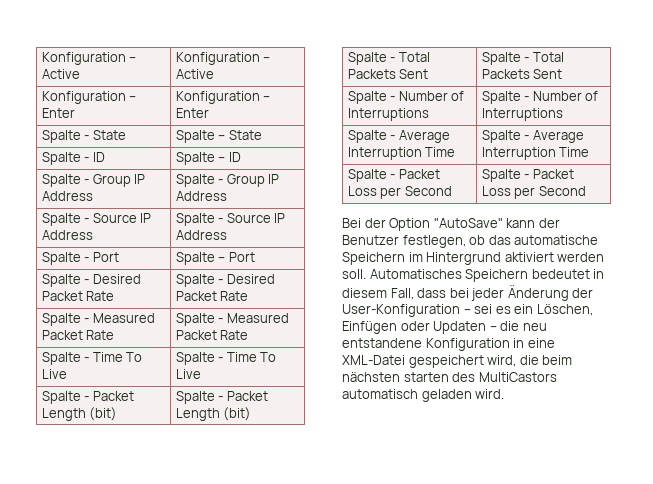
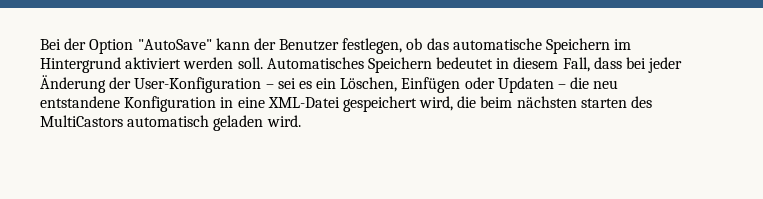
[41,52,137,65] [41,69,80,79] [175,52,271,65] [175,69,214,79] [41,91,137,104] [41,108,75,118] [175,91,271,104] [175,108,209,118] [41,130,126,143] [175,130,262,143] [41,152,105,165] [175,152,241,165] [41,174,146,187] [41,191,93,201] [175,174,280,187] [175,191,227,201] [41,213,152,226] [41,230,93,240] [175,213,286,226] [175,230,227,240] [41,252,119,265] [175,252,255,265] [41,274,141,287] [41,291,115,301] [175,274,275,287] [175,291,249,301] [41,313,155,326] [41,330,115,340] [175,313,289,326] [175,330,249,340] [41,352,143,365] [41,369,67,379] [175,352,277,365] [175,369,201,379] [41,391,134,404] [41,407,118,421] [175,391,268,404] [175,407,252,421] [347,52,430,65] [347,69,429,79] [481,52,564,65] [481,69,563,79] [347,91,465,104] [347,108,429,121] [481,91,599,104] [481,108,563,121] [347,130,450,143] [347,147,456,160] [481,130,584,143] [481,147,590,160] [347,169,440,182] [347,186,452,199] [481,169,574,182] [481,186,586,199] Konfiguration – Active | Konfiguration – Active // Konfiguration – Enter | Konfiguration – Enter // Spalte - State | Spalte – State // Spalte - ID | Spalte – ID // Spalte - Group IP Address | Spalte - Group IP Address // Spalte - Source IP Address | Spalte - Source IP Address // Spalte - Port | Spalte – Port // Spalte - Desired Packet Rate | Spalte - Desired Packet Rate // Spalte - Measured Packet Rate | Spalte - Measured Packet Rate // Spalte - Time To Live | Spalte - Time To Live // Spalte - Packet Length (bit) | Spalte - Packet Length (bit) // Spalte - Total Packets Sent | Spalte - Total Packets Sent // Spalte - Number of Interruptions | Spalte - Number of Interruptions // Spalte - Average Interruption Time | Spalte - Average Interruption Time // Spalte - Packet Loss per Second | Spalte - Packet Loss per Second // -> (40, 44) none

